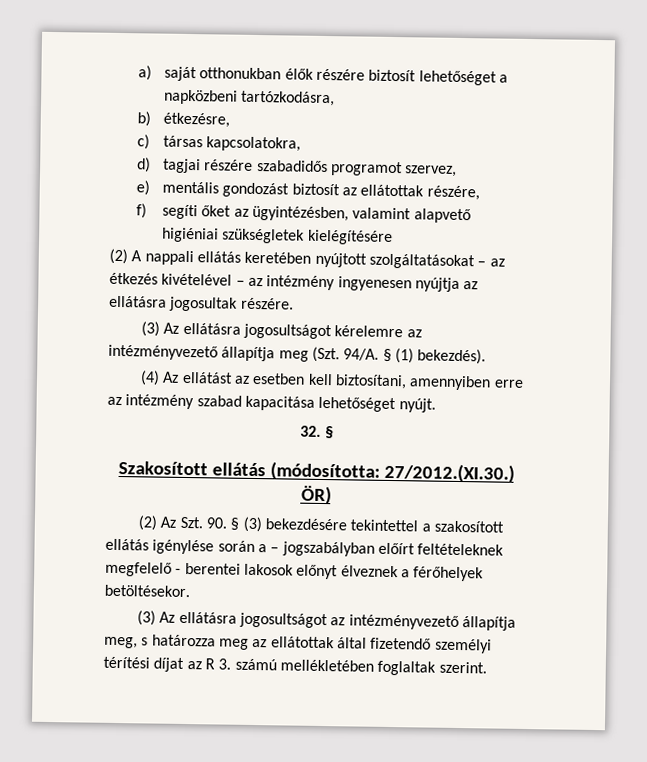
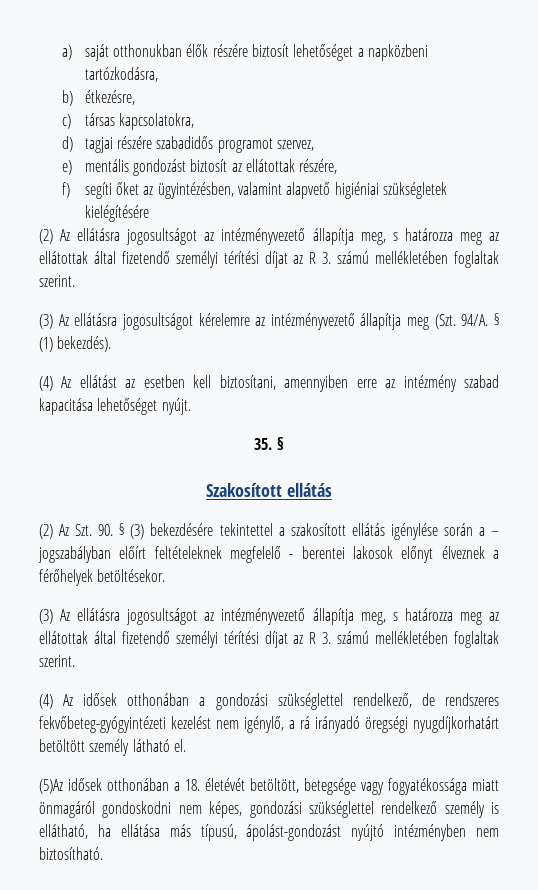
[131,250,505,270] [109,272,479,292] [109,295,294,312] A nappali ellátás keretében nyújtott szolgáltatásokat – az étkezés kivételével – az intézmény ingyenesen nyújtja az ellátásra jogosultak részére. -> [60,228,500,245] [39,251,500,268] [39,275,75,287] Az ellátásra jogosultságot az intézményvezető állapítja meg, s határozza meg az ellátottak által fizetendő személyi térítési díjat az R 3. számú mellékletében foglaltak szerint.
[300,425,322,437] 32. -> [254,438,273,450] 35.
[269,461,515,483] [300,485,332,505] (módosította: 27/2012.(XI.30.) ÖR) -> (332, 490) none
(487, 667) none -> [39,693,499,710] [39,716,499,733] [39,739,186,756] [39,778,499,795] [39,801,499,818] [39,824,499,841] [39,847,103,860] // (4) Az idősek otthonában a gondozási szükséglettel rendelkező, de rendszeres fekvőbeteg-gyógyintézeti kezelést nem igénylő, a rá irányadó öregségi nyugdíjkorhatárt betöltött személy látható el. // (5)Az idősek otthonában a 18. életévét betöltött, betegsége vagy fogyatékossága miatt önmagáról gondoskodni nem képes, gondozási szükséglettel rendelkező személy is ellátható, ha ellátása más típusú, ápolást-gondozást nyújtó intézményben nem biztosítható.

